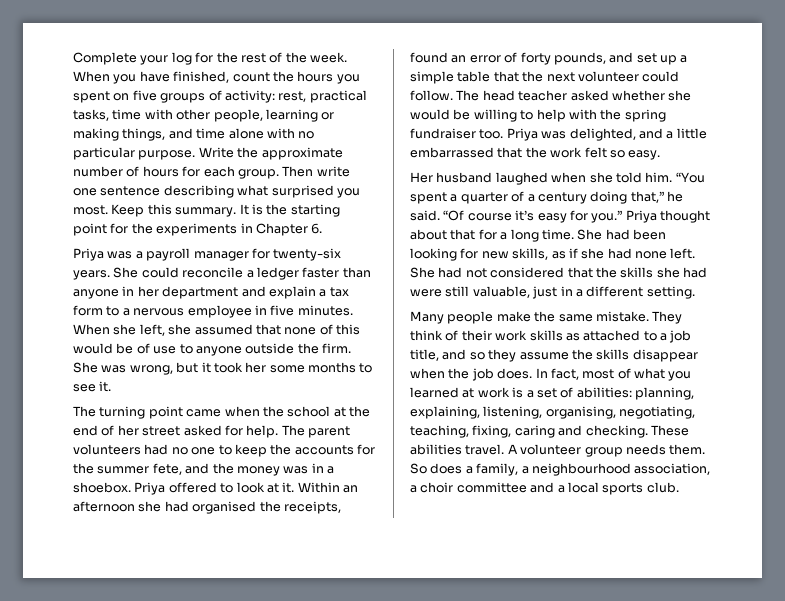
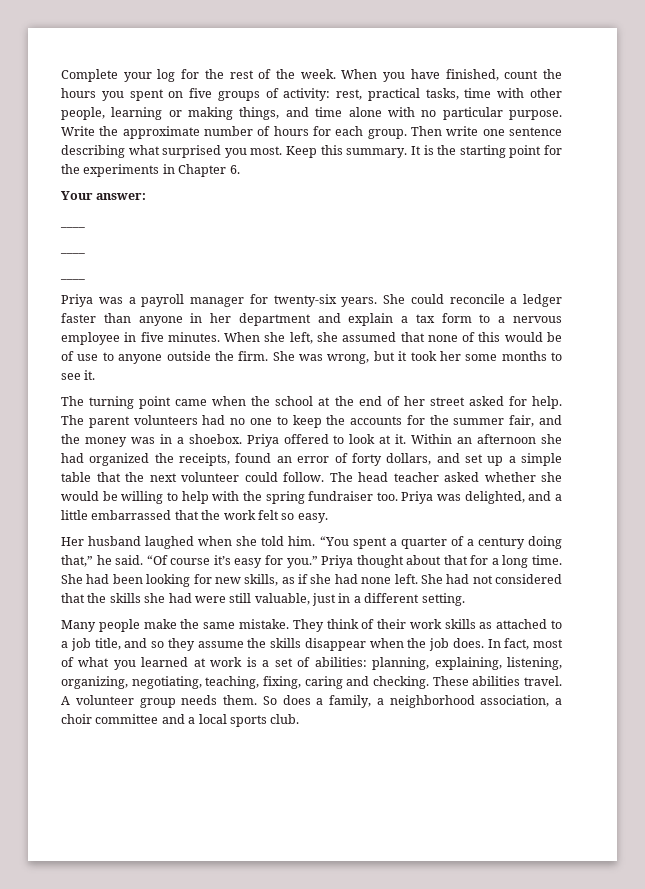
(323, 228) none -> [61,191,147,200] [60,226,85,228] [60,252,85,254] [60,278,85,280] // Your answer: // ____ // ____ // ____
[152,463,182,475] fete, -> [509,415,535,427] fair,
[192,501,257,514] organised -> [89,453,150,466] organized
[553,52,606,65] pounds, -> [386,453,432,465] dollars,
[545,406,616,419] organising, -> [61,676,128,689] organizing,
[531,463,631,476] neighbourhood -> [389,695,475,708] neighborhood

